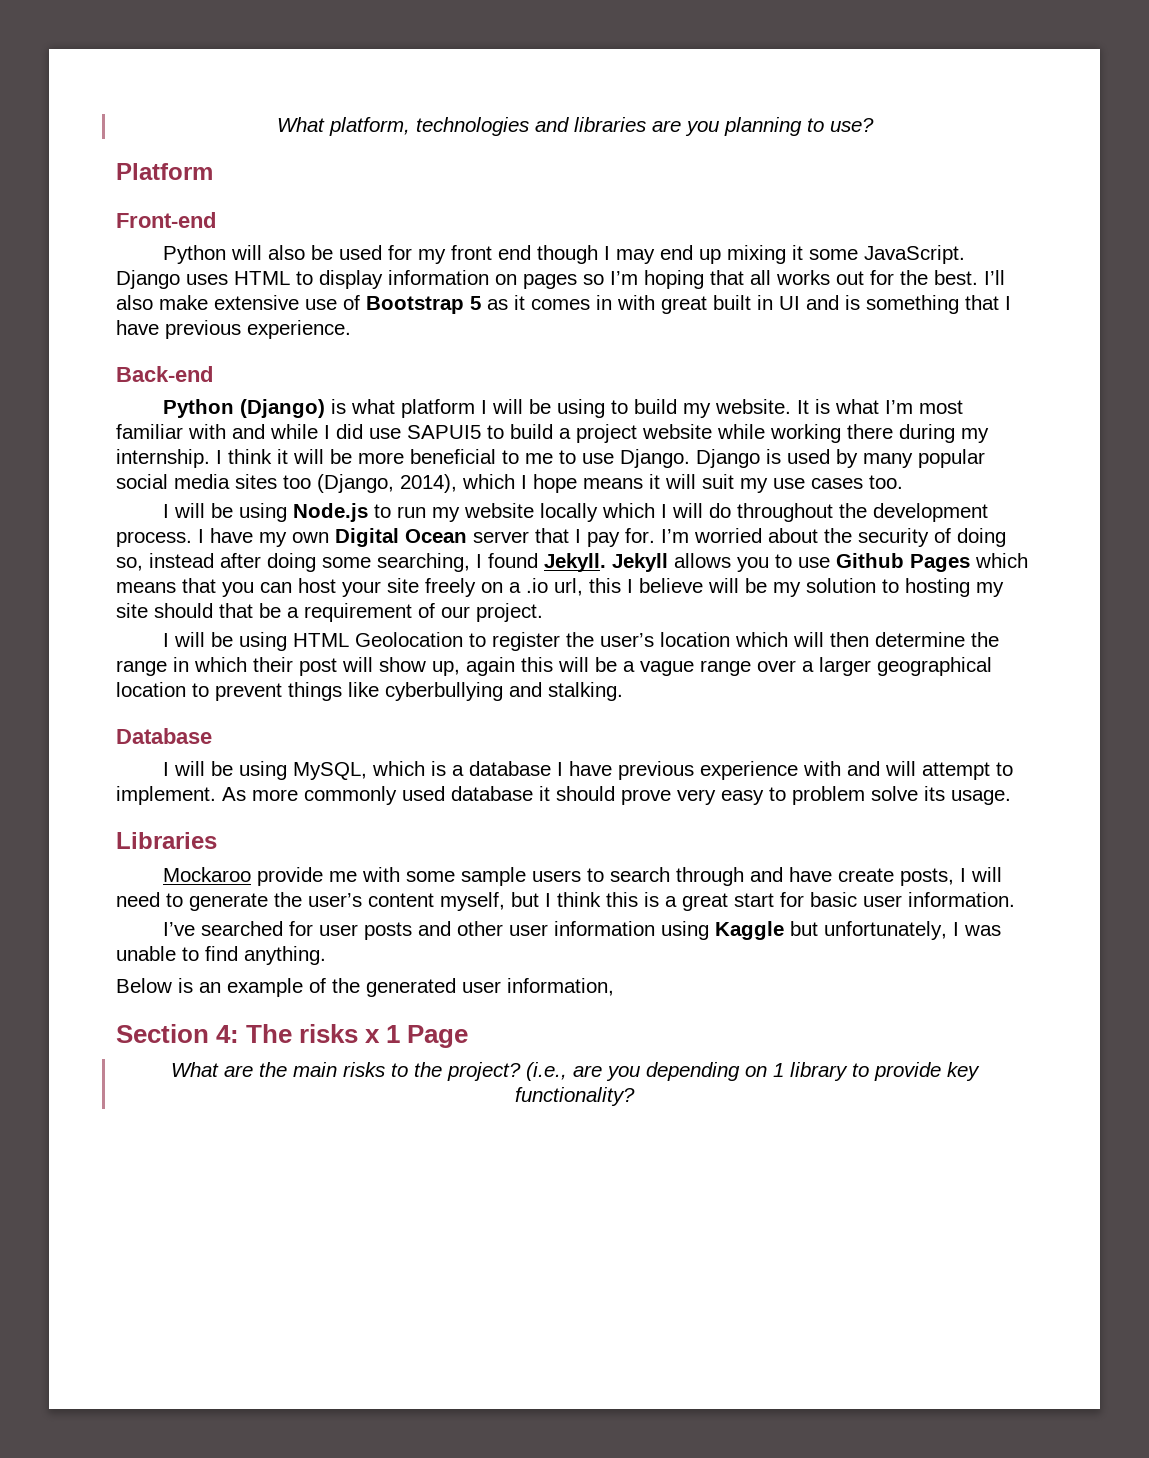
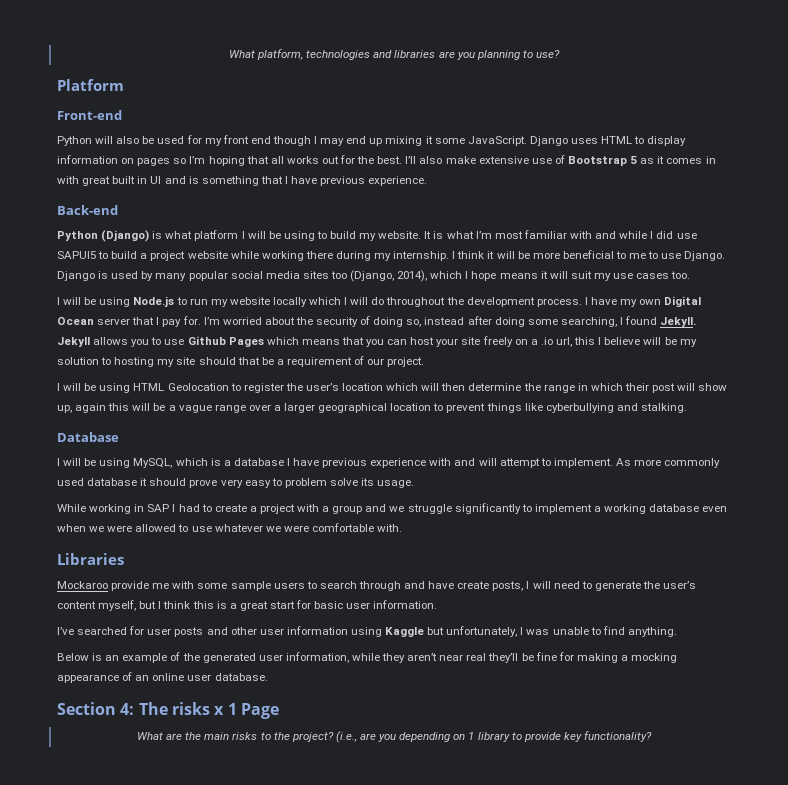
(1011, 797) none -> [57,503,728,514] [57,523,403,532] // While working in SAP I had to create a project with a group and we struggle significantly to implement a working database even when we were allowed to use whatever we were comfortable with.
(614, 987) none -> [351,652,678,663] [57,672,268,683] while they aren’t near real they’ll be fine for making a mocking appearance of an online user database.

